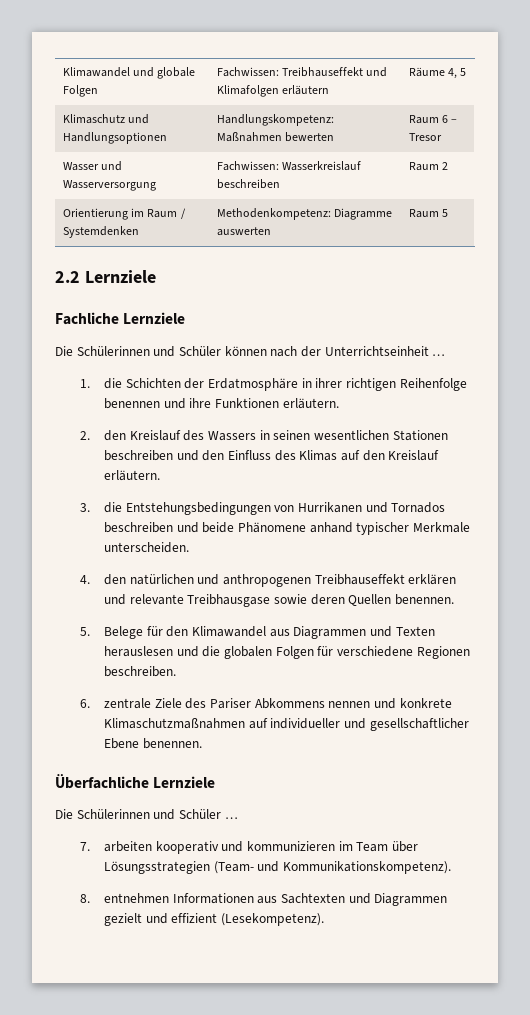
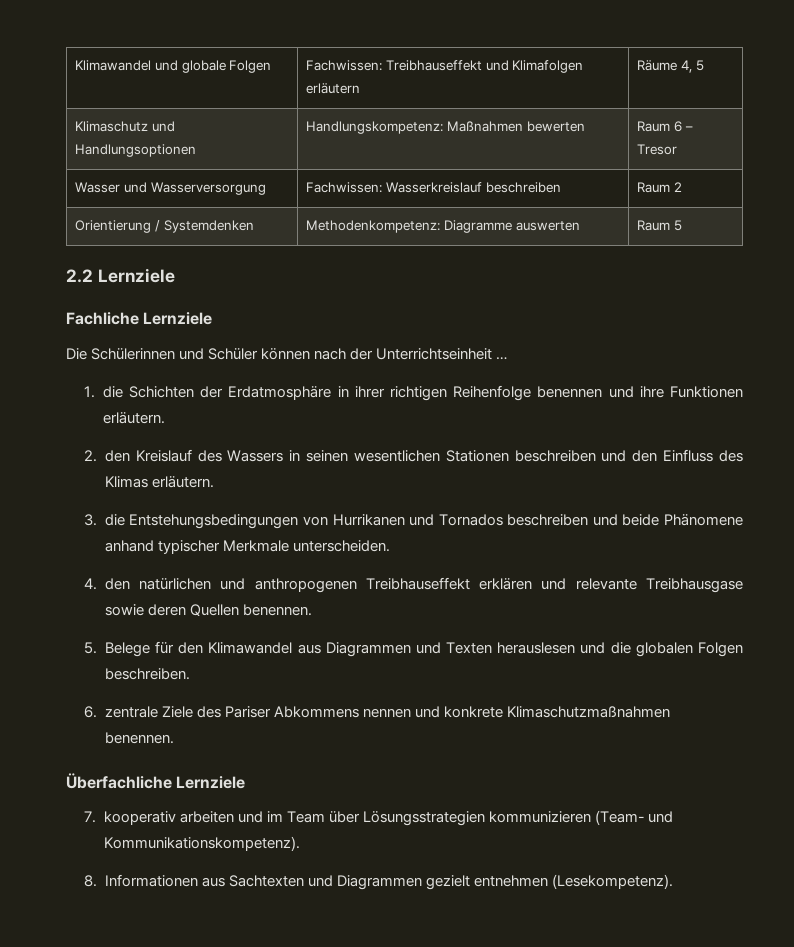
[131,208,178,218] im Raum -> (152, 226) none
[340,450,440,461] auf den Kreislauf -> (148, 482) none
[317,646,470,659] für verschiedene Regionen -> (743, 649) none
[248,718,469,731] [104,738,202,749] [55,774,216,789] [55,809,238,820] [79,841,335,854] auf individueller und gesellschaftlicher Ebene benennen. // Überfachliche Lernziele // Die Schülerinnen und Schüler … // 7. arbeiten kooperativ und kommunizieren -> [104,732,174,744] [66,773,246,789] [84,811,263,825] benennen. // Überfachliche Lernziele // 7. kooperativ arbeiten und
(211, 867) none -> [489,811,592,823] kommunizieren
[104,893,170,903] entnehmen -> (98, 881) none
[145,913,218,924] und effizient -> [474,875,549,887] entnehmen

